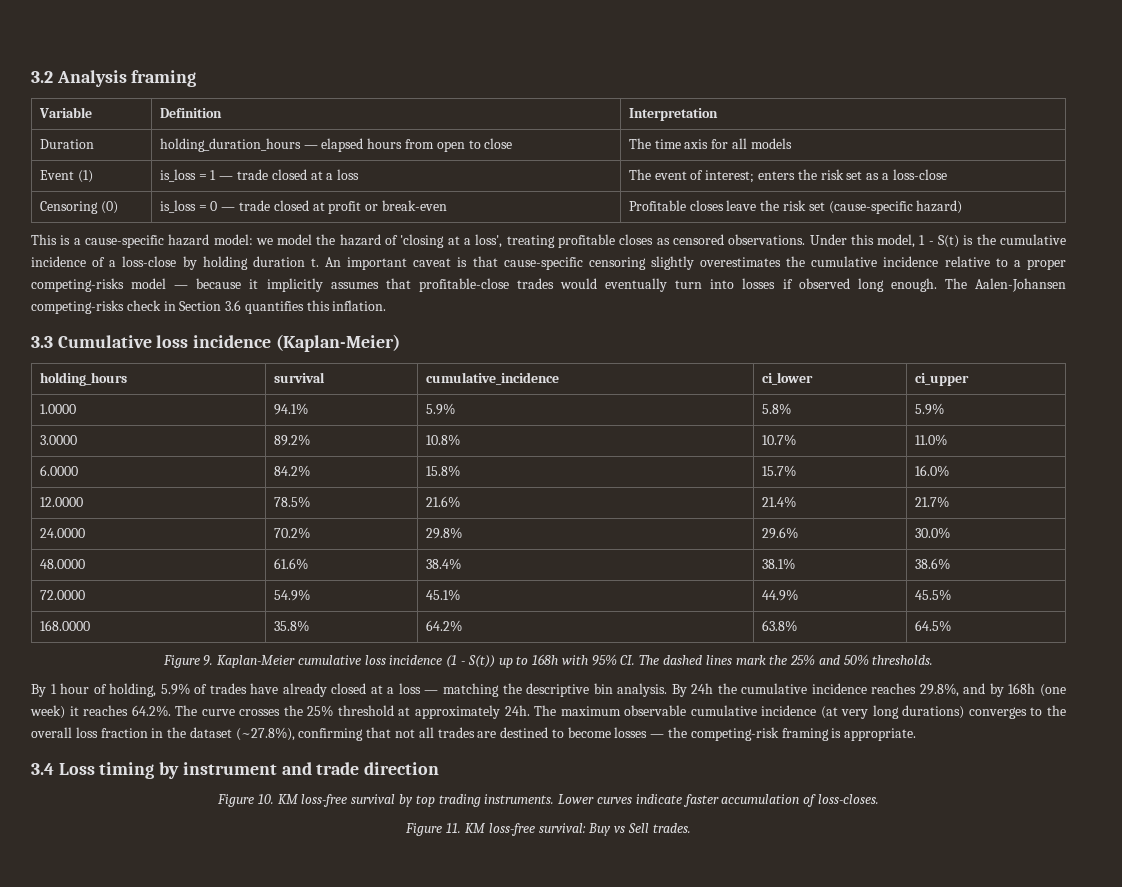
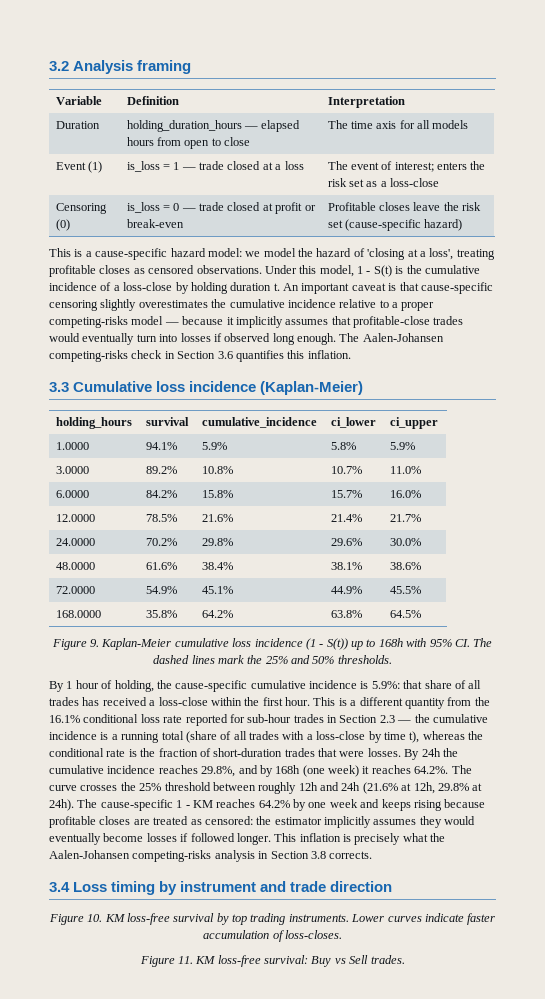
[160,683,668,697] 5.9% of trades have already closed at a loss — matching the descriptive bin analysis. -> [156,680,482,692] [49,697,490,709] [49,714,488,726] [49,731,483,743] [49,748,401,757] the cause-specific cumulative incidence is 5.9%: that share of all trades has received a loss-close within the first hour. This is a different quantity from the 16.1% conditional loss rate reported for sub-hour trades in Section 2.3 — the cumulative incidence is a running total (share of all trades with a loss-close by time t), whereas the conditional rate is the fraction of short-duration trades that were losses.
[398,705,1066,719] [31,727,917,741] at approximately 24h. The maximum observable cumulative incidence (at very long durations) converges to the overall loss fraction in the dataset (~27.8%), confirming that not all trades are destined to become losses — the competing-risk framing is appropriate. -> [212,782,483,794] [49,799,486,811] [49,816,476,828] [49,833,446,845] [49,850,373,862] between roughly 12h and 24h (21.6% at 12h, 29.8% at 24h). The cause-specific 1 - KM reaches 64.2% by one week and keeps rising because profitable closes are treated as censored: the estimator implicitly assumes they would eventually become losses if followed longer. This inflation is precisely what the Aalen-Johansen competing-risks analysis in Section 3.8 corrects.

